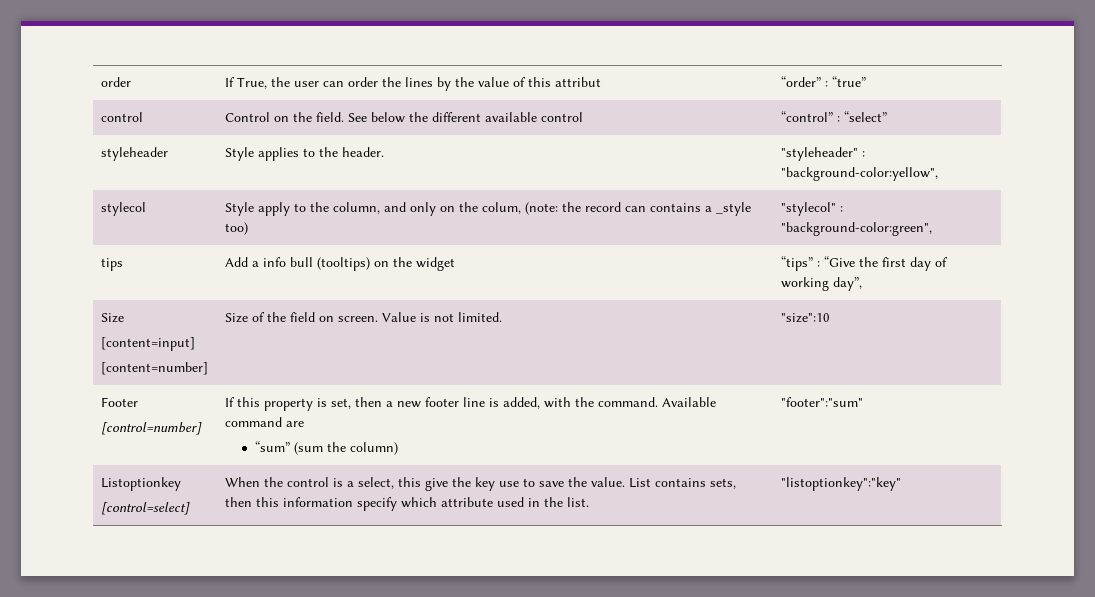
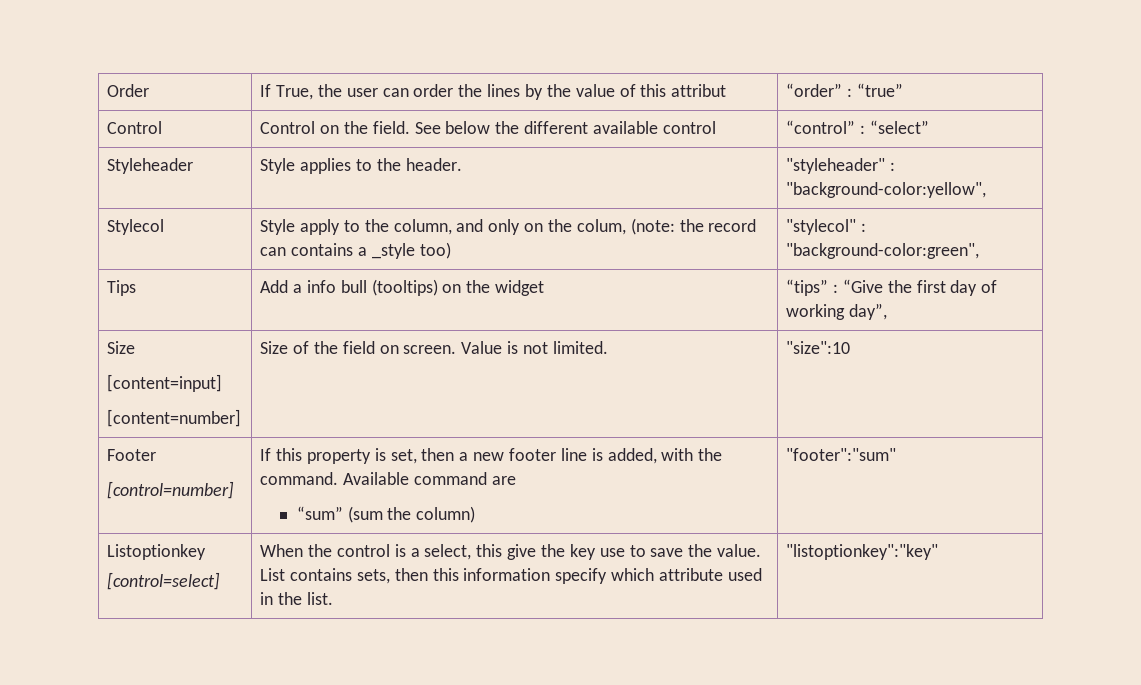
[101,77,132,87] order -> [107,84,150,97] Order
[101,112,144,122] control -> [107,121,163,134] Control
[101,147,169,161] styleheader -> [107,158,194,174] Styleheader
[101,202,147,216] stylecol -> [107,219,165,235] Stylecol
[101,258,124,271] tips -> [107,280,137,296] Tips

